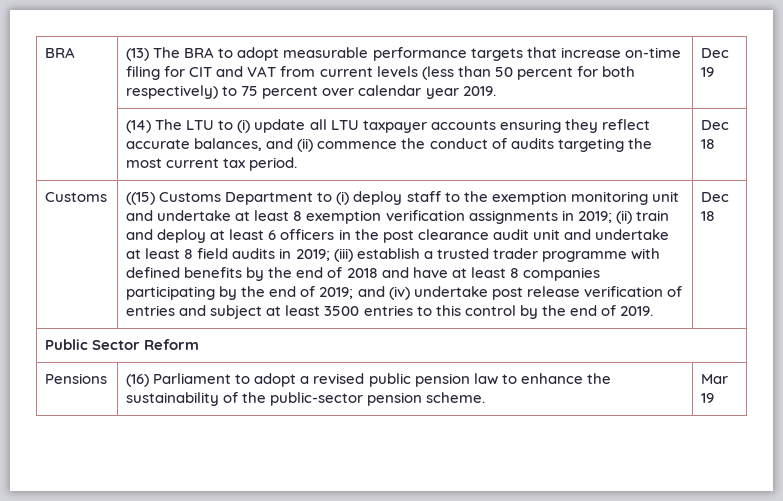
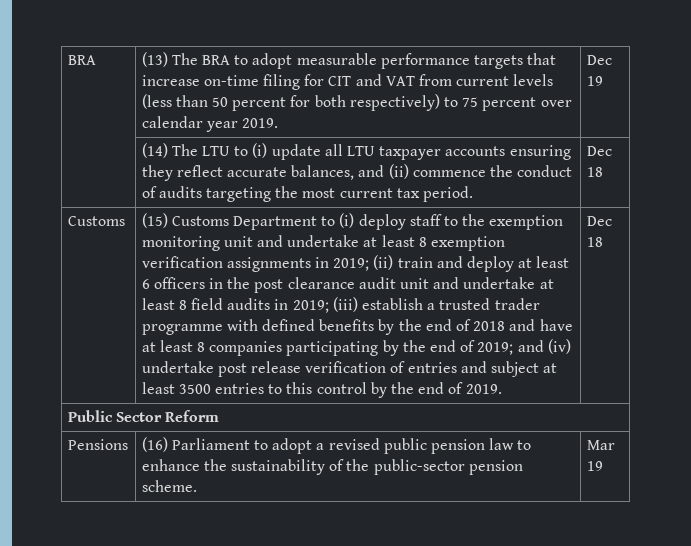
[126,192,156,205] ((15) -> [141,213,168,228] (15)

